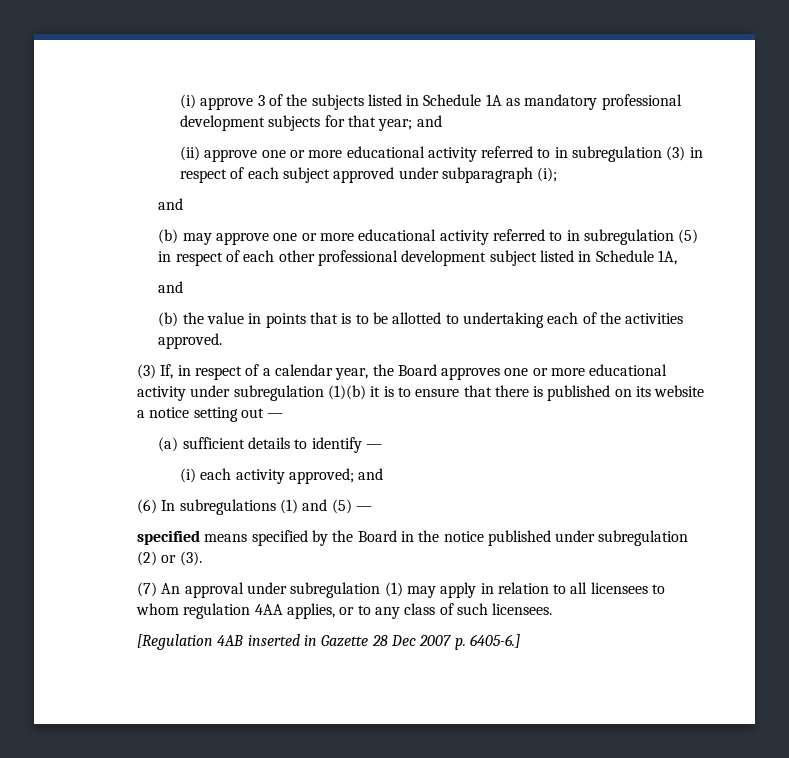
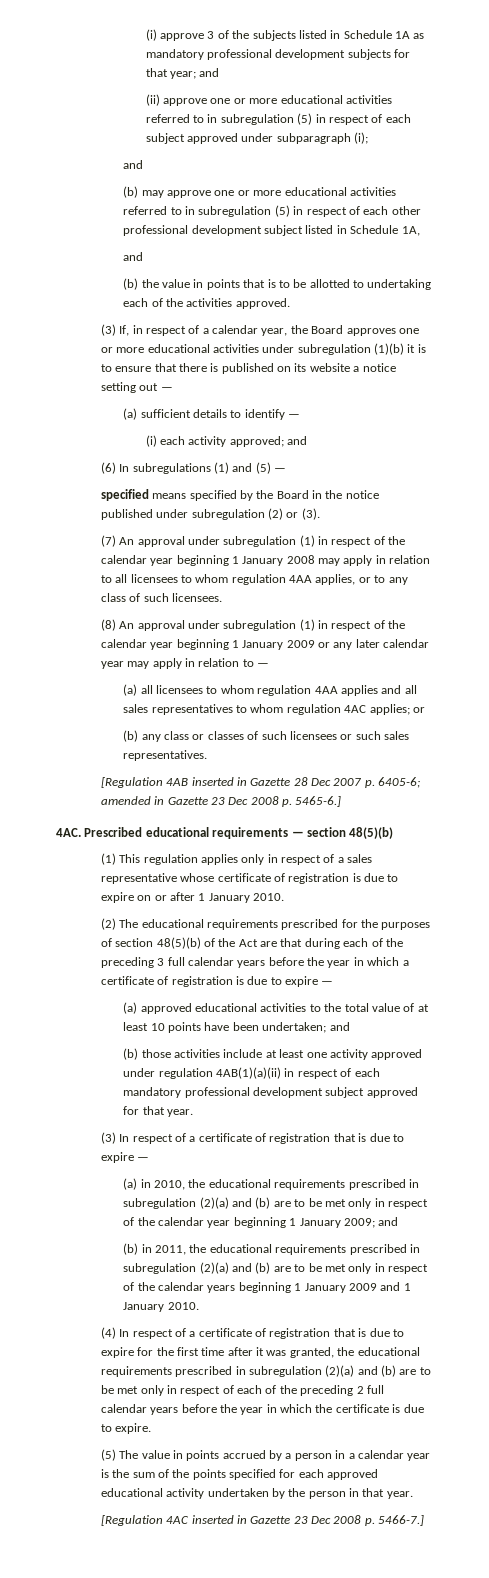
[427,146,686,162] activity referred to in subregulation (3) -> [345,95,392,104] [145,113,313,125] activities referred to in subregulation (5)
[439,230,489,245] activity -> [349,187,396,196] activities
[136,386,186,401] activity -> [212,344,259,353] activities
(403, 589) none -> [318,536,406,547] [100,555,315,566] in respect of the calendar year beginning 1 January 2008
(553, 609) none -> [100,619,406,631] [100,639,430,650] [100,658,270,669] [123,684,417,696] [123,704,425,715] [123,730,410,742] [123,750,208,761] // (8) An approval under subregulation (1) in respect of the calendar year beginning 1 January 2009 or any later calendar year may apply in relation to — // (a) all licensees to whom regulation 4AA applies and all sales representatives to whom regulation 4AC applies; or // (b) any class or classes of such licensees or such sales representatives.
[469,634,520,648] 6405-6.] -> [378,777,421,788] [100,796,342,807] [56,827,394,839] [100,853,373,865] [100,873,399,884] [100,892,285,903] [100,918,431,930] [100,937,403,949] [100,957,409,968] [100,976,334,987] [123,1002,429,1014] [123,1022,350,1033] [123,1048,423,1060] [123,1067,380,1079] [123,1087,418,1098] [123,1106,194,1117] [100,1132,404,1144] [100,1152,150,1163] [123,1178,419,1190] [123,1197,429,1209] [123,1217,399,1228] [123,1243,420,1255] [123,1262,429,1274] [123,1282,411,1293] [123,1302,199,1312] [100,1327,404,1339] [100,1347,420,1358] [100,1365,431,1377] [100,1385,384,1396] [100,1404,424,1415] [100,1423,152,1434] [100,1449,431,1461] [100,1469,379,1480] [100,1488,413,1499] [100,1515,425,1526] 6405-6; amended in Gazette 23 Dec 2008 p. 5465-6.] // 4AC. Prescribed educational requirements — section 48(5)(b) // (1) This regulation applies only in respect of a sales representative whose certificate of registration is due to expire on or after 1 January 2010. // (2) The educational requirements prescribed for the purposes of section 48(5)(b) of the Act are that during each of the preceding 3 full calendar years before the year in which a certificate of registration is due to expire — // (a) approved educational activities to the total value of at least 10 points have been undertaken; and // (b) those activities include at least one activity approved under regulation 4AB(1)(a)(ii) in respect of each mandatory professional development subject approved for that year. // (3) In respect of a certificate of registration that is due to expire — // (a) in 2010, the educational requirements prescribed in subregulation (2)(a) and (b) are to be met only in respect of the calendar year beginning 1 January 2009; and // (b) in 2011, the educational requirements prescribed in subregulation (2)(a) and (b) are to be met only in respect of the calendar years beginning 1 January 2009 and 1 January 2010. // (4) In respect of a certificate of registration that is due to expire for the first time after it was granted, the educational requirements prescribed in subregulation (2)(a) and (b) are to be met only in respect of each of the preceding 2 full calendar years before the year in which the certificate is due to expire. // (5) The value in points accrued by a person in a calendar year is the sum of the points specified for each approved educational activity undertaken by the person in that year. // [Regulation 4AC inserted in Gazette 23 Dec 2008 p. 5466-7.]

